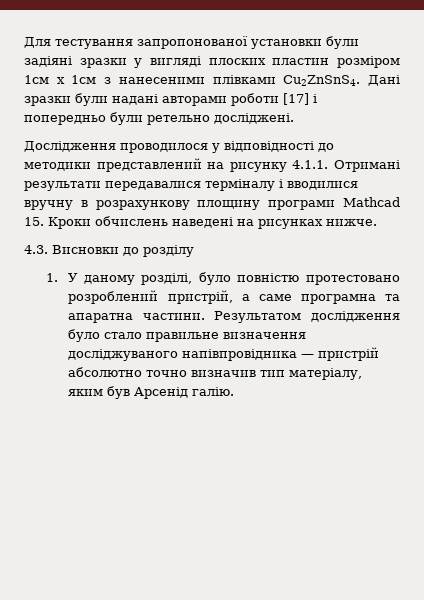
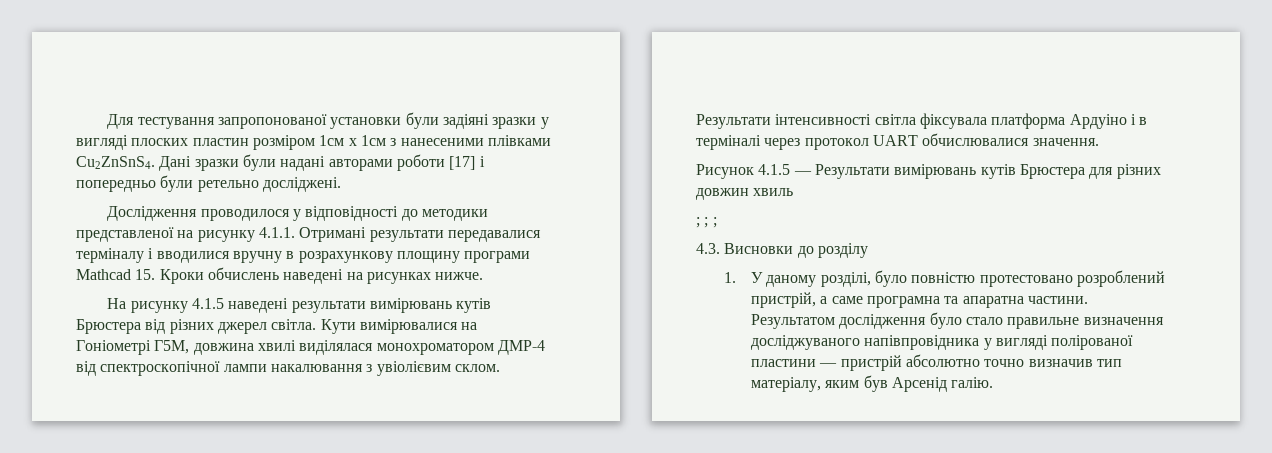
[96,158,202,172] представлений -> [76,227,174,242] представленої
(377, 222) none -> [107,298,492,313] [76,319,478,334] [76,340,545,355] [76,361,500,376] [696,113,1148,129] [696,133,1099,150] [696,164,1161,179] [696,188,794,200] [696,217,717,228] // На рисунку 4.1.5 наведені результати вимірювань кутів Брюстера від різних джерел світла. Кути вимірювалися на Гоніометрі Г5М, довжина хвилі виділялася монохроматором ДМР-4 від спектроскопічної лампи накалювання з увіолієвим склом. Результати інтенсивності світла фіксувала платформа Ардуіно і в терміналі через протокол UART обчислювалися значення. // Рисунок 4.1.5 — Результати вимірювань кутів Брюстера для різних довжин хвиль // ; ; ;
(298, 355) none -> [983,335,1134,350] [751,359,817,367] у вигляді полірованої пластини

